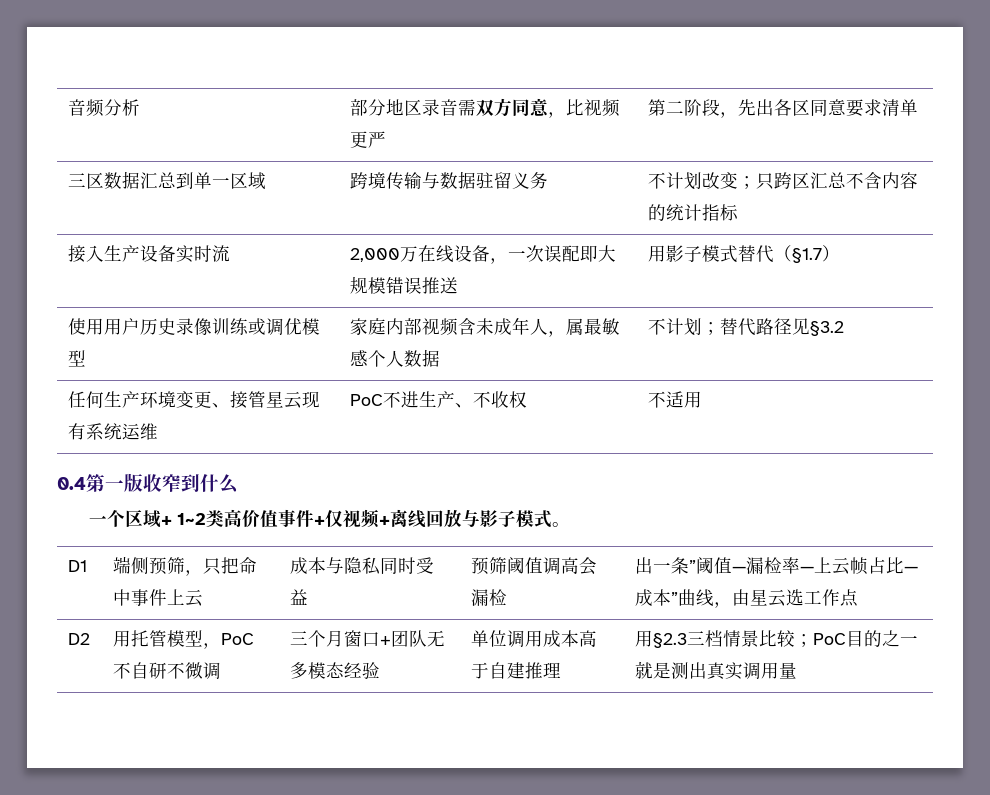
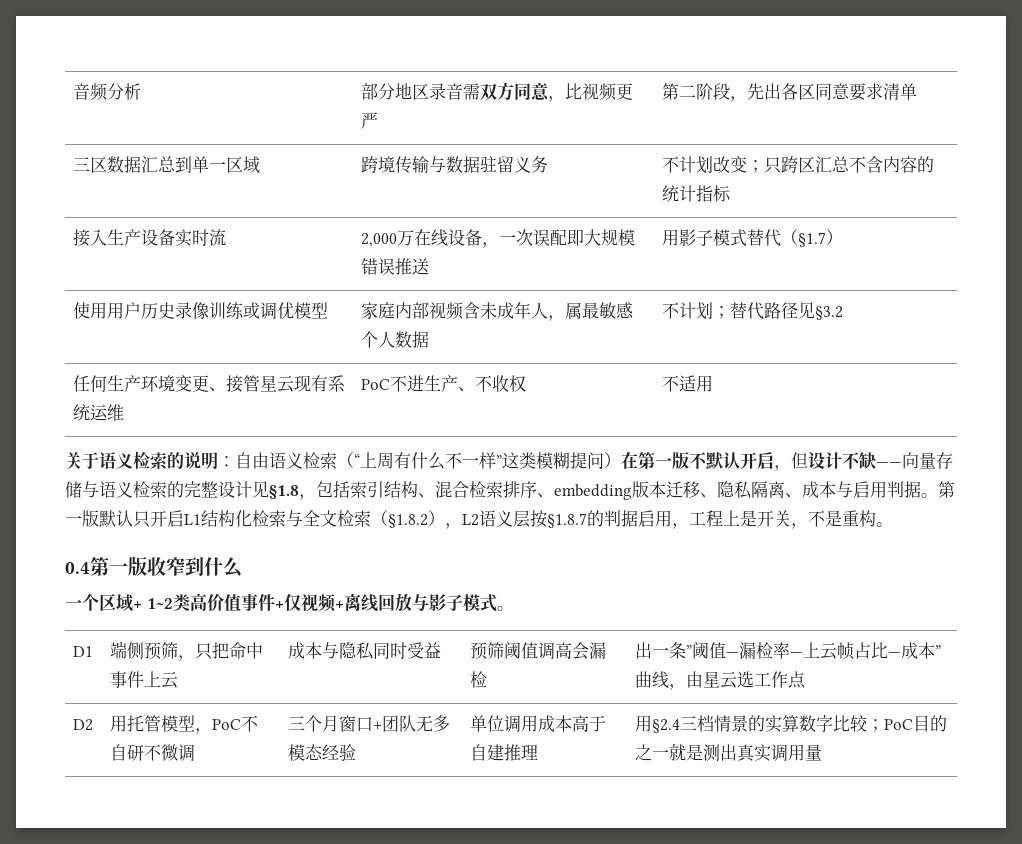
(703, 399) none -> [65,451,953,471] [65,481,955,500] [65,510,893,529] // 关于语义检索的说明：自由语义检索（“上周有什么不一样”这类模糊提问）在第一版不默认开启，但设计不缺——向量存储与语义检索的完整设计见§1.8，包括索引结构、混合检索排序、embedding版本迁移、隐私隔离、成本与启用判据。第一版默认只开启L1结构化检索与全文检索（§1.8.2），L2语义层按§1.8.7的判据启用，工程上是开关，不是重构。
[653,633,688,648] §2.3 -> [652,719,681,733] §2.4
(760, 638) none -> [748,715,834,733] 的实算数字

